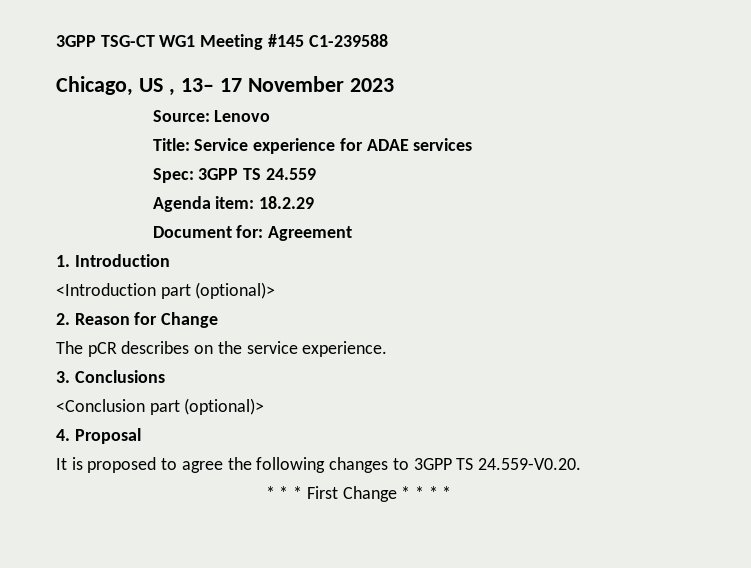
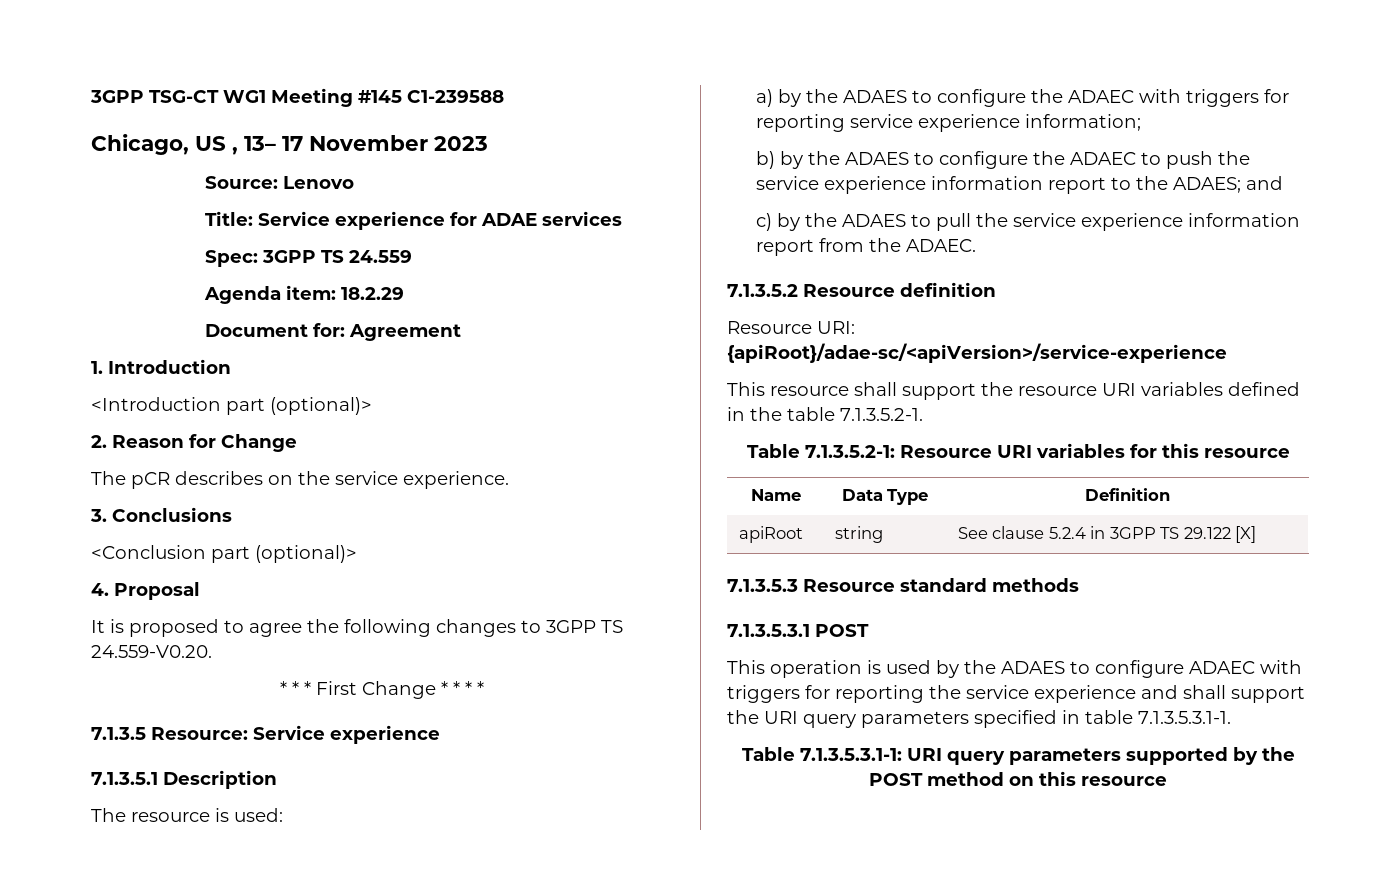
(452, 492) none -> [91,725,440,744] [91,770,277,789] [91,808,283,822] [755,89,1289,107] [755,114,1141,132] [755,151,1250,169] [755,176,1283,194] [755,213,1300,231] [755,238,976,256] [727,282,996,297] [727,321,855,334] [727,343,1227,363] [727,382,1300,400] [727,407,923,421] [746,443,1290,458] [750,489,801,501] [841,489,929,505] [1085,488,1170,501] [738,526,803,543] [834,526,883,543] [957,526,1257,543] [727,578,1079,592] [727,624,869,637] [727,660,1302,678] [727,685,1305,703] [727,710,1231,728] [741,747,1295,765] [869,771,1167,786] // 7.1.3.5 Resource: Service experience // 7.1.3.5.1 Description // The resource is used: // a) by the ADAES to configure the ADAEC with triggers for reporting service experience information; // b) by the ADAES to configure the ADAEC to push the service experience information report to the ADAES; and // c) by the ADAES to pull the service experience information report from the ADAEC. // 7.1.3.5.2 Resource definition // Resource URI: {apiRoot}/adae-sc/<apiVersion>/service-experience // This resource shall support the resource URI variables defined in the table 7.1.3.5.2-1. // Table 7.1.3.5.2-1: Resource URI variables for this resource // Name | Data Type | Definition // apiRoot | string | See clause 5.2.4 in 3GPP TS 29.122 [X] // 7.1.3.5.3 Resource standard methods // 7.1.3.5.3.1 POST // This operation is used by the ADAES to configure ADAEC with triggers for reporting the service experience and shall support the URI query parameters specified in table 7.1.3.5.3.1-1. // Table 7.1.3.5.3.1-1: URI query parameters supported by the POST method on this resource

